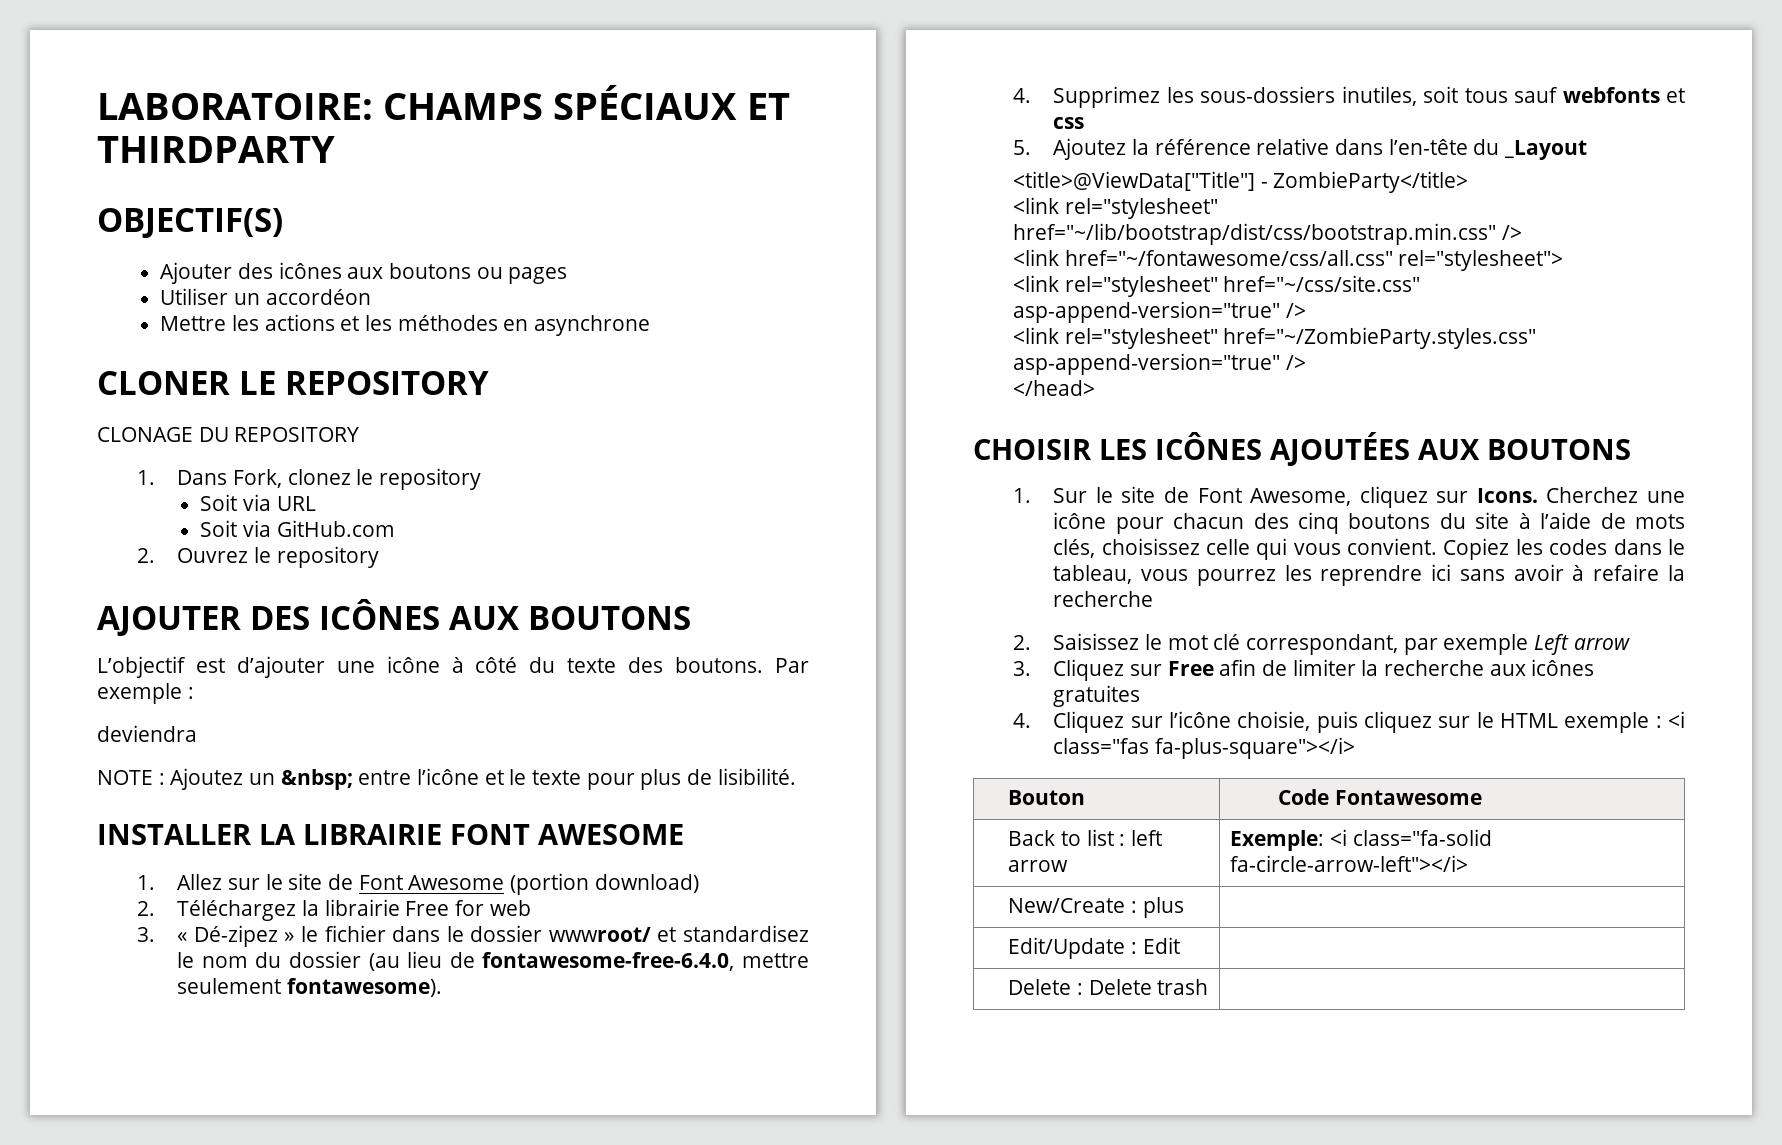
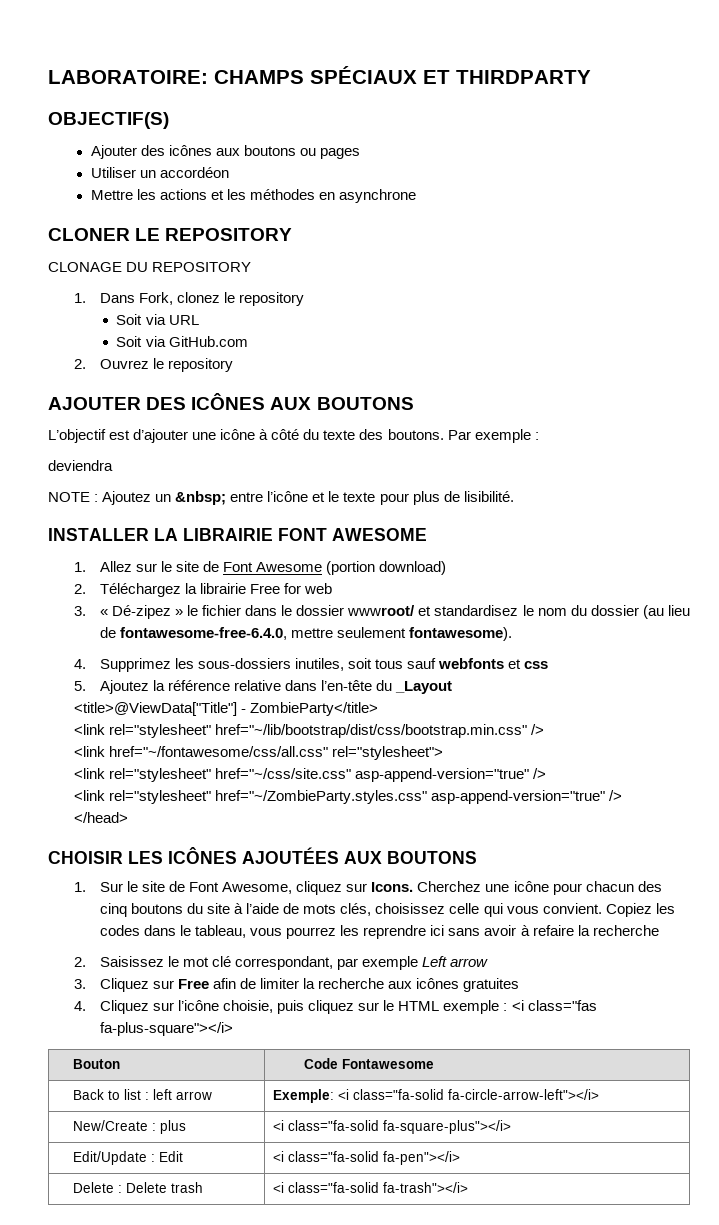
(1184, 907) none -> [273,1120,512,1134] <i class="fa-solid fa-square-plus"></i>
(1180, 945) none -> [273,1151,461,1165] <i class="fa-solid fa-pen"></i>
(1209, 987) none -> [273,1182,469,1193] <i class="fa-solid fa-trash"></i>

